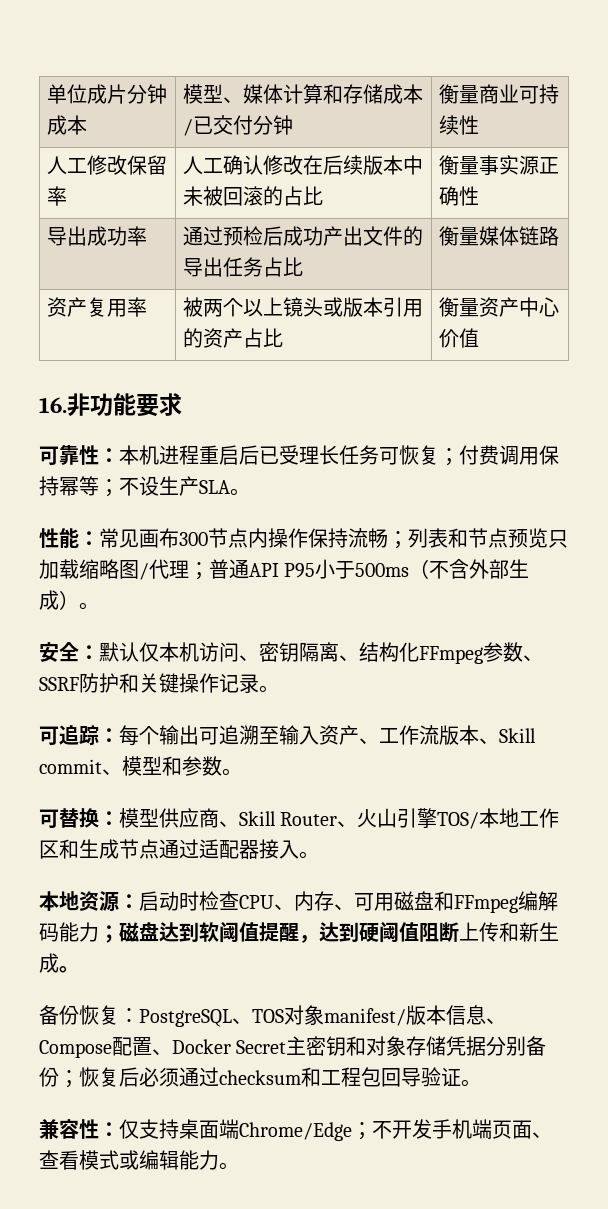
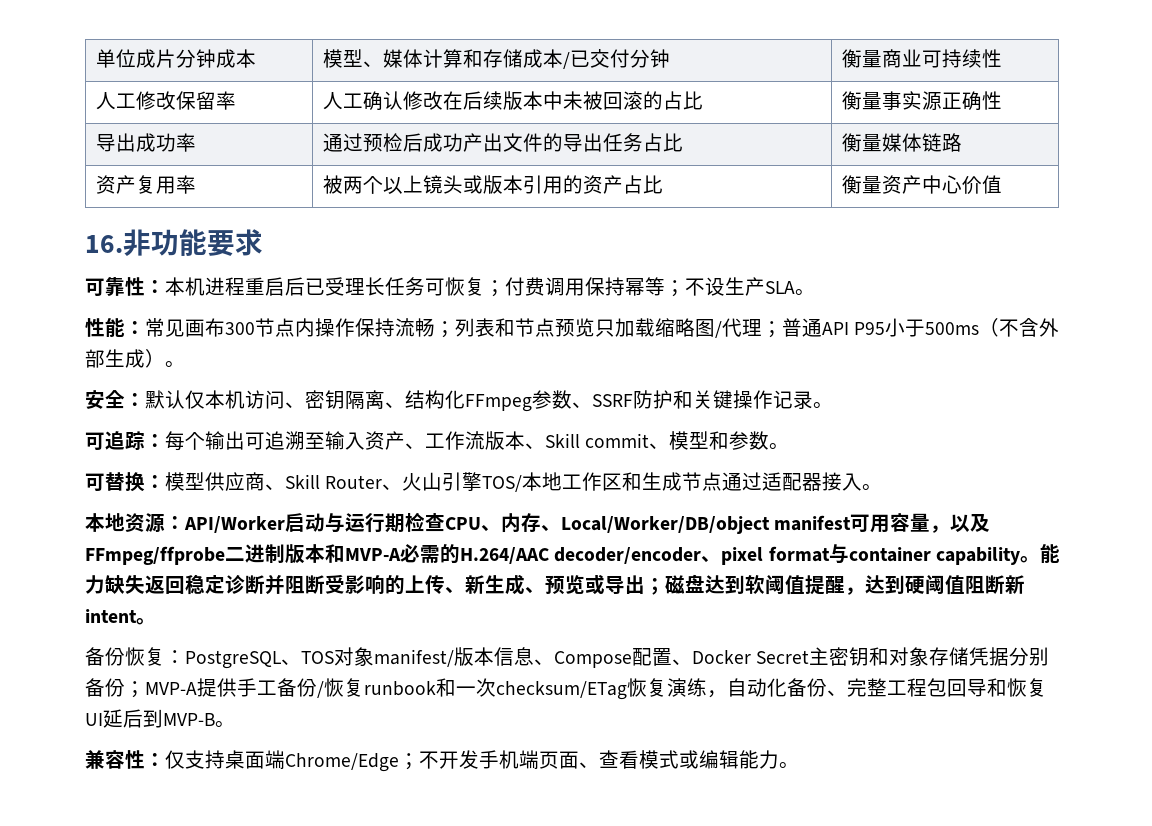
[139,891,558,913] [39,922,99,942] 启动时检查CPU、内存、可用磁盘和FFmpeg编解码能力 -> [184,512,991,534] [85,544,1060,565] [85,574,645,595] API/Worker启动与运行期检查CPU、内存、Local/Worker/DB/object manifest可用容量，以及FFmpeg/ffprobe二进制版本和MVP-A必需的H.264/AAC decoder/encoder、pixel format与container capability。能力缺失返回稳定诊断并阻断受影响的上传、新生成、预览或导出
[459,922,559,942] [39,953,59,973] 上传和新生成 -> [1005,575,1025,594] [85,609,137,623] 新intent
[79,1067,461,1087] 恢复后必须通过checksum和工程包回导验证 -> [145,678,1047,700] [85,709,215,728] MVP-A提供手工备份/恢复runbook和一次checksum/ETag恢复演练，自动化备份、完整工程包回导和恢复UI延后到MVP-B

